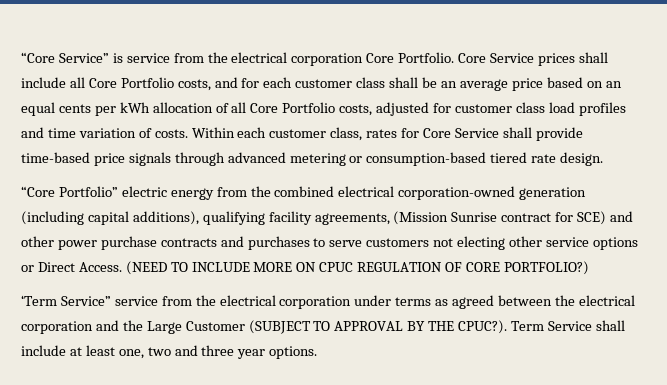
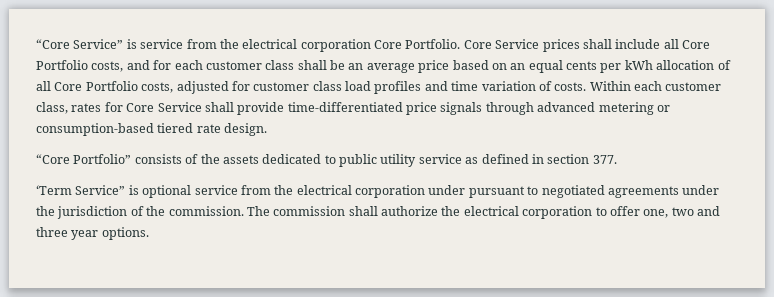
[21,152,90,163] time-based -> [287,102,403,112] time-differentiated
[121,186,587,200] [21,211,634,225] [21,236,638,250] [21,261,589,275] electric energy from the combined electrical corporation-owned generation (including capital additions), qualifying facility agreements, (Mission Sunrise contract for SCE) and other power purchase contracts and purchases to serve customers not electing other service options or Direct Access. (NEED TO INCLUDE MORE ON CPUC REGULATION OF CORE PORTFOLIO?) -> [134,154,617,167] consists of the assets dedicated to public utility service as defined in section 377.
(111, 301) none -> [128,185,192,198] is optional
[395,295,635,309] [21,320,625,334] [21,345,115,356] terms as agreed between the electrical corporation and the Large Customer (SUBJECT TO APPROVAL BY THE CPUC?). Term Service shall include at least -> [468,185,720,198] [36,206,640,219] pursuant to negotiated agreements under the jurisdiction of the commission. The commission shall authorize the electrical corporation to offer

